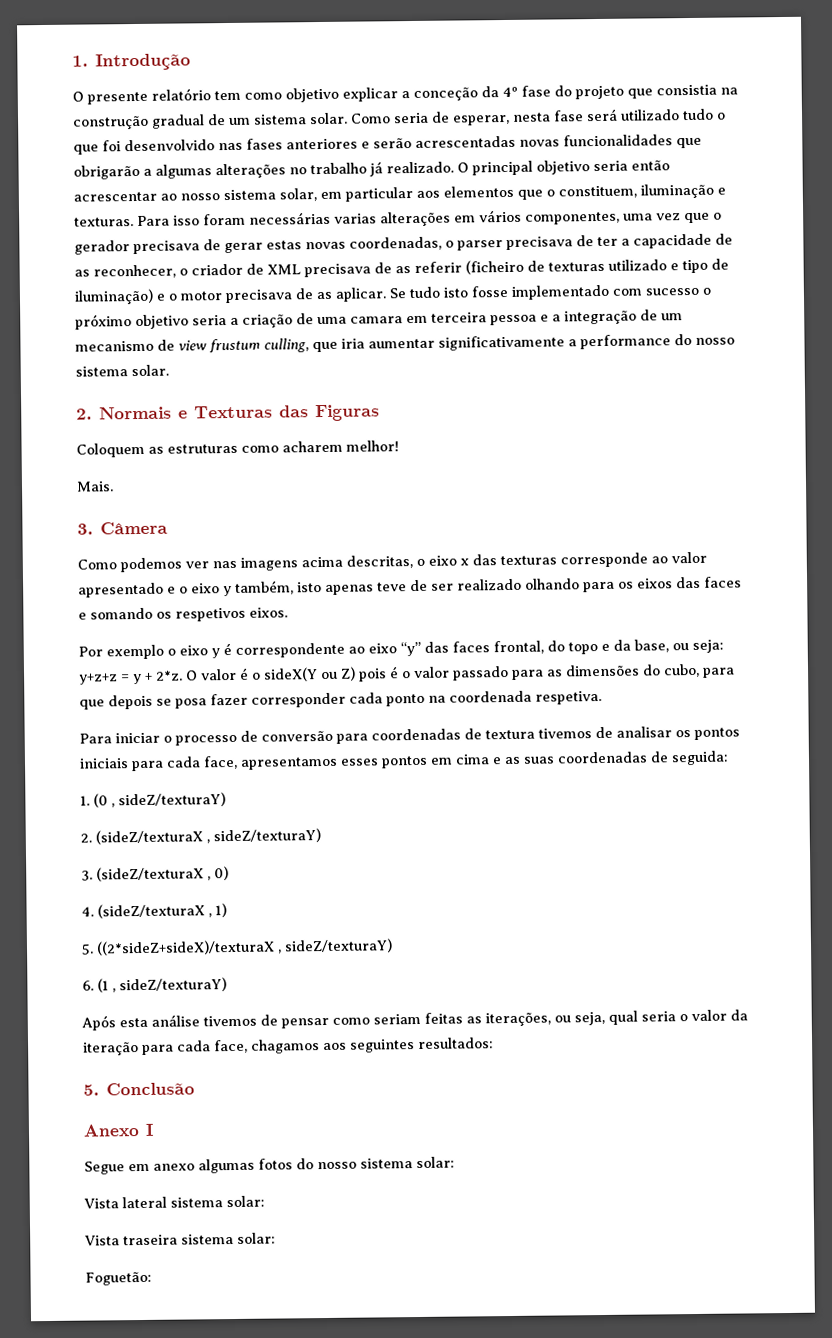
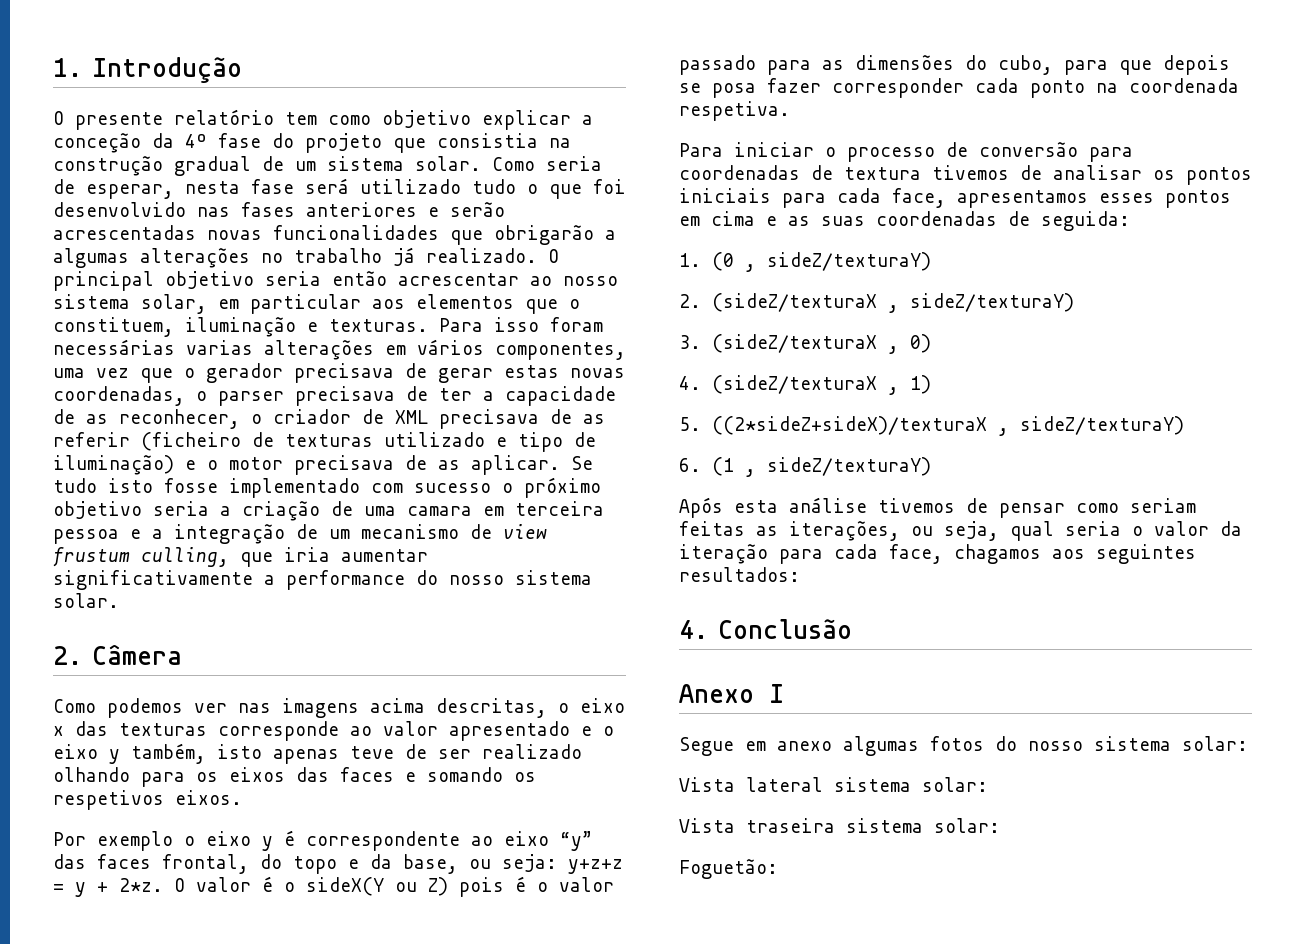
[98,404,380,422] [76,440,399,458] [76,481,114,492] [77,523,93,535] Normais e Texturas das Figuras // Coloquem as estruturas como acharem melhor! // Mais. // 3. -> (82, 655) none
[83,1084,99,1096] 5. -> [679,620,708,639] 4.

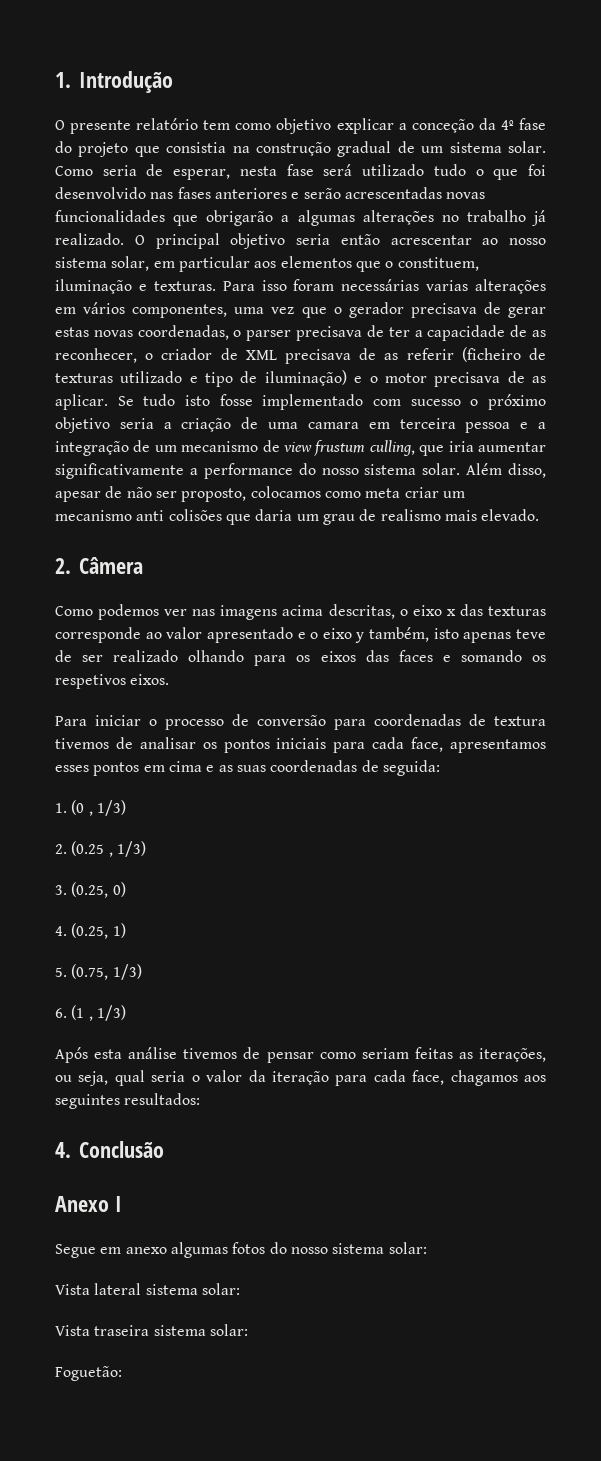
(119, 600) none -> [466,463,546,478] [55,486,465,502] [55,509,540,525] Além disso, apesar de não ser proposto, colocamos como meta criar um mecanismo anti colisões que daria um grau de realismo mais elevado.
[53,830,592,851] [53,854,623,874] [53,876,614,897] [679,55,1230,75] [679,78,1239,98] [679,101,790,121] // Por exemplo o eixo y é correspondente ao eixo “y” das faces frontal, do topo e da base, ou seja: y+z+z = y + 2*z. O valor é o sideX(Y ou Z) pois é o valor passado para as dimensões do cubo, para que depois se posa fazer corresponder cada ponto na coordenada respetiva. -> (170, 679) none
[767,252,931,271] [679,293,1074,313] sideZ/texturaY) // 2. (sideZ/texturaX , sideZ/texturaY) -> [96,800,126,816] [55,841,146,857] 1/3) // 2. (0.25 , 1/3)
[712,334,899,354] (sideZ/texturaX , -> [71,882,109,898] (0.25,
[712,375,899,395] (sideZ/texturaX , -> [71,923,109,939] (0.25,
[712,416,1184,436] ((2*sideZ+sideX)/texturaX , sideZ/texturaY) -> [71,964,142,980] (0.75, 1/3)
[767,457,931,476] sideZ/texturaY) -> [96,1005,126,1021] 1/3)

